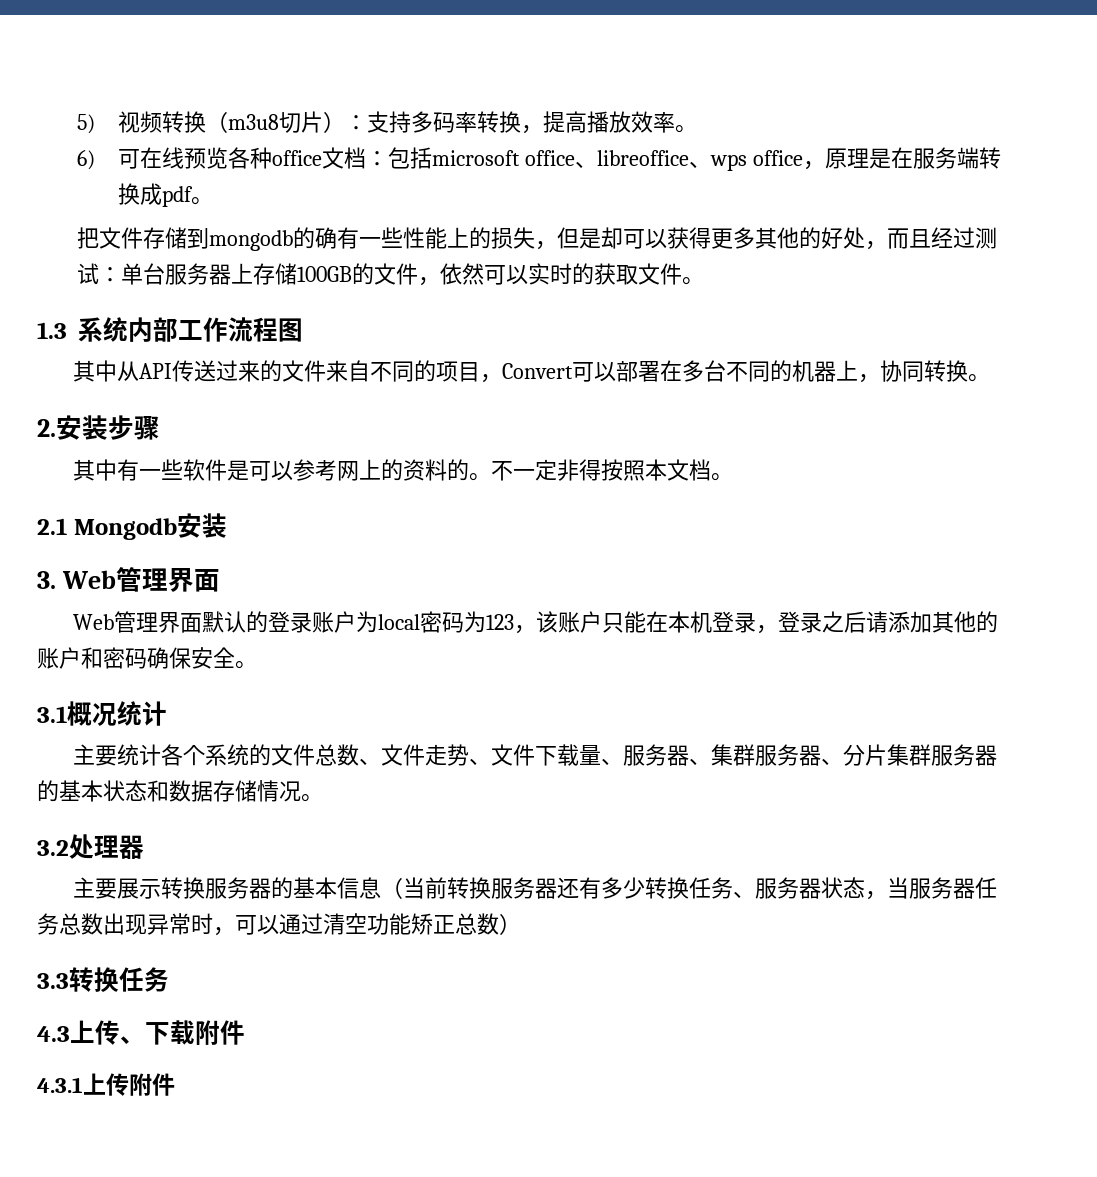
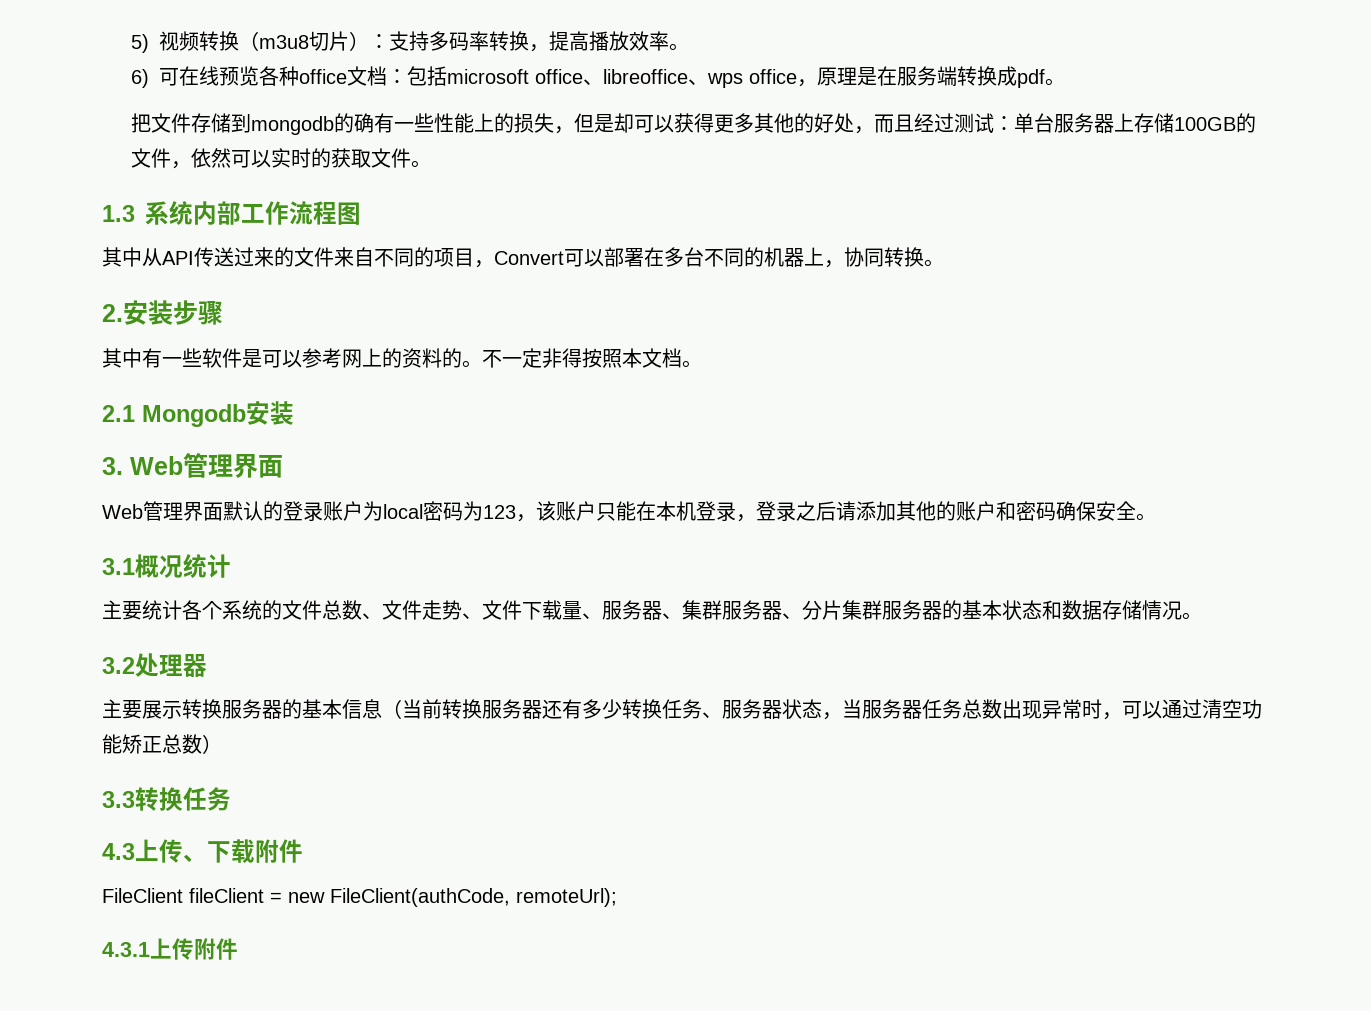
(245, 1032) none -> [102,888,617,907] // FileClient fileClient = new FileClient(authCode, remoteUrl);

